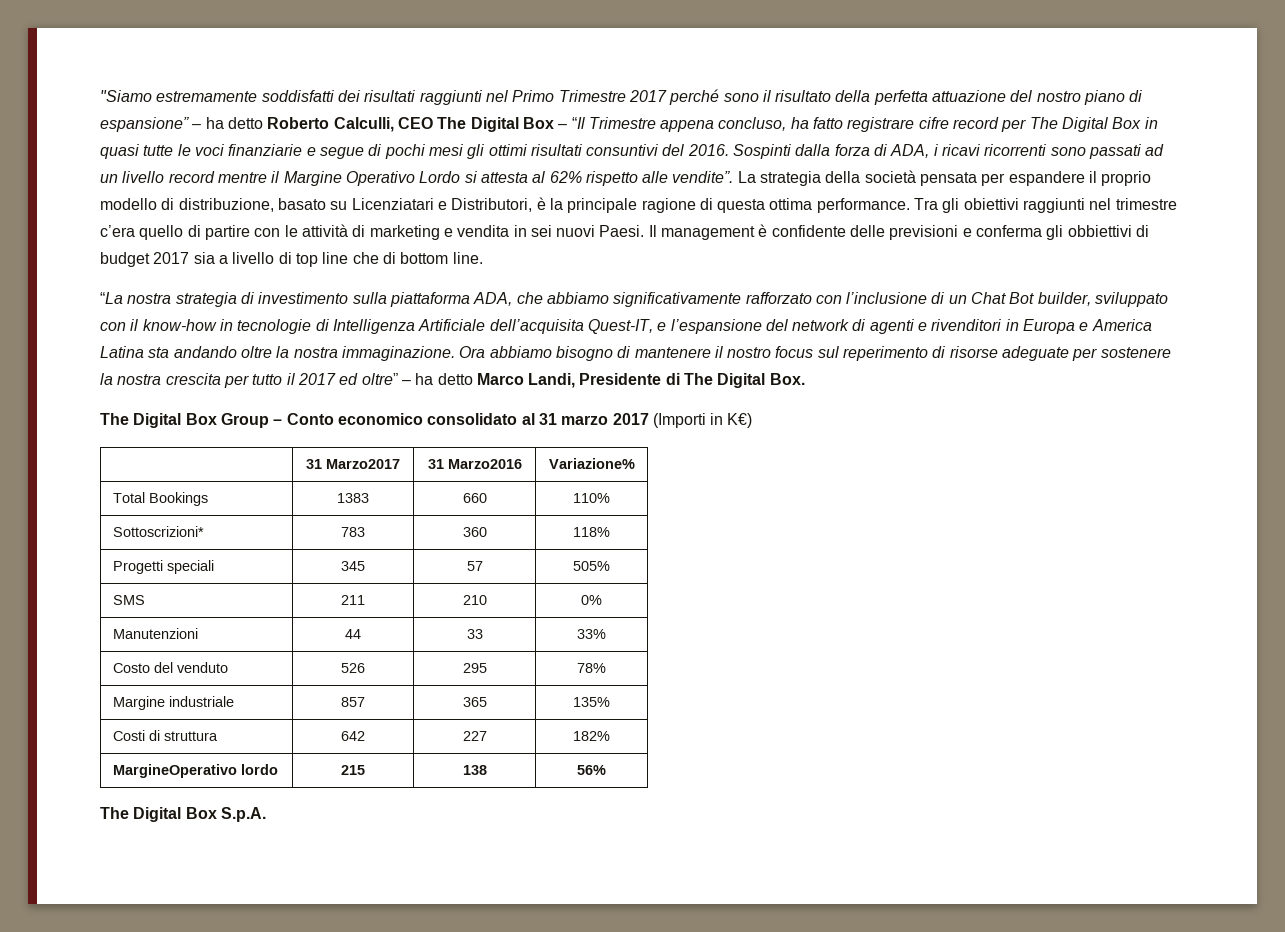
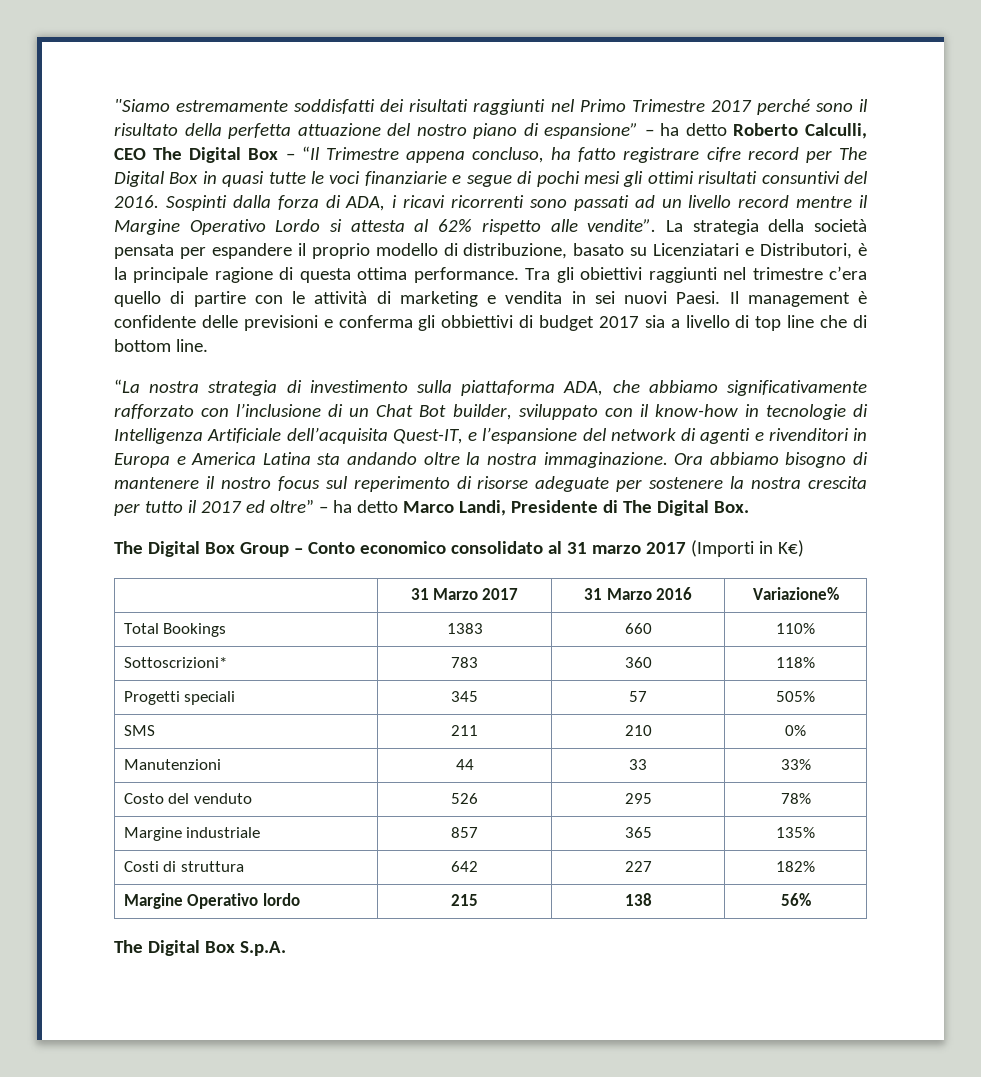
[326,459,400,469] [427,459,522,469] Marzo2017 | 31 Marzo2016 -> [433,588,519,600] [584,587,692,600] Marzo 2017 | 31 Marzo 2016
[112,764,237,778] MargineOperativo -> [123,893,259,909] Margine Operativo

